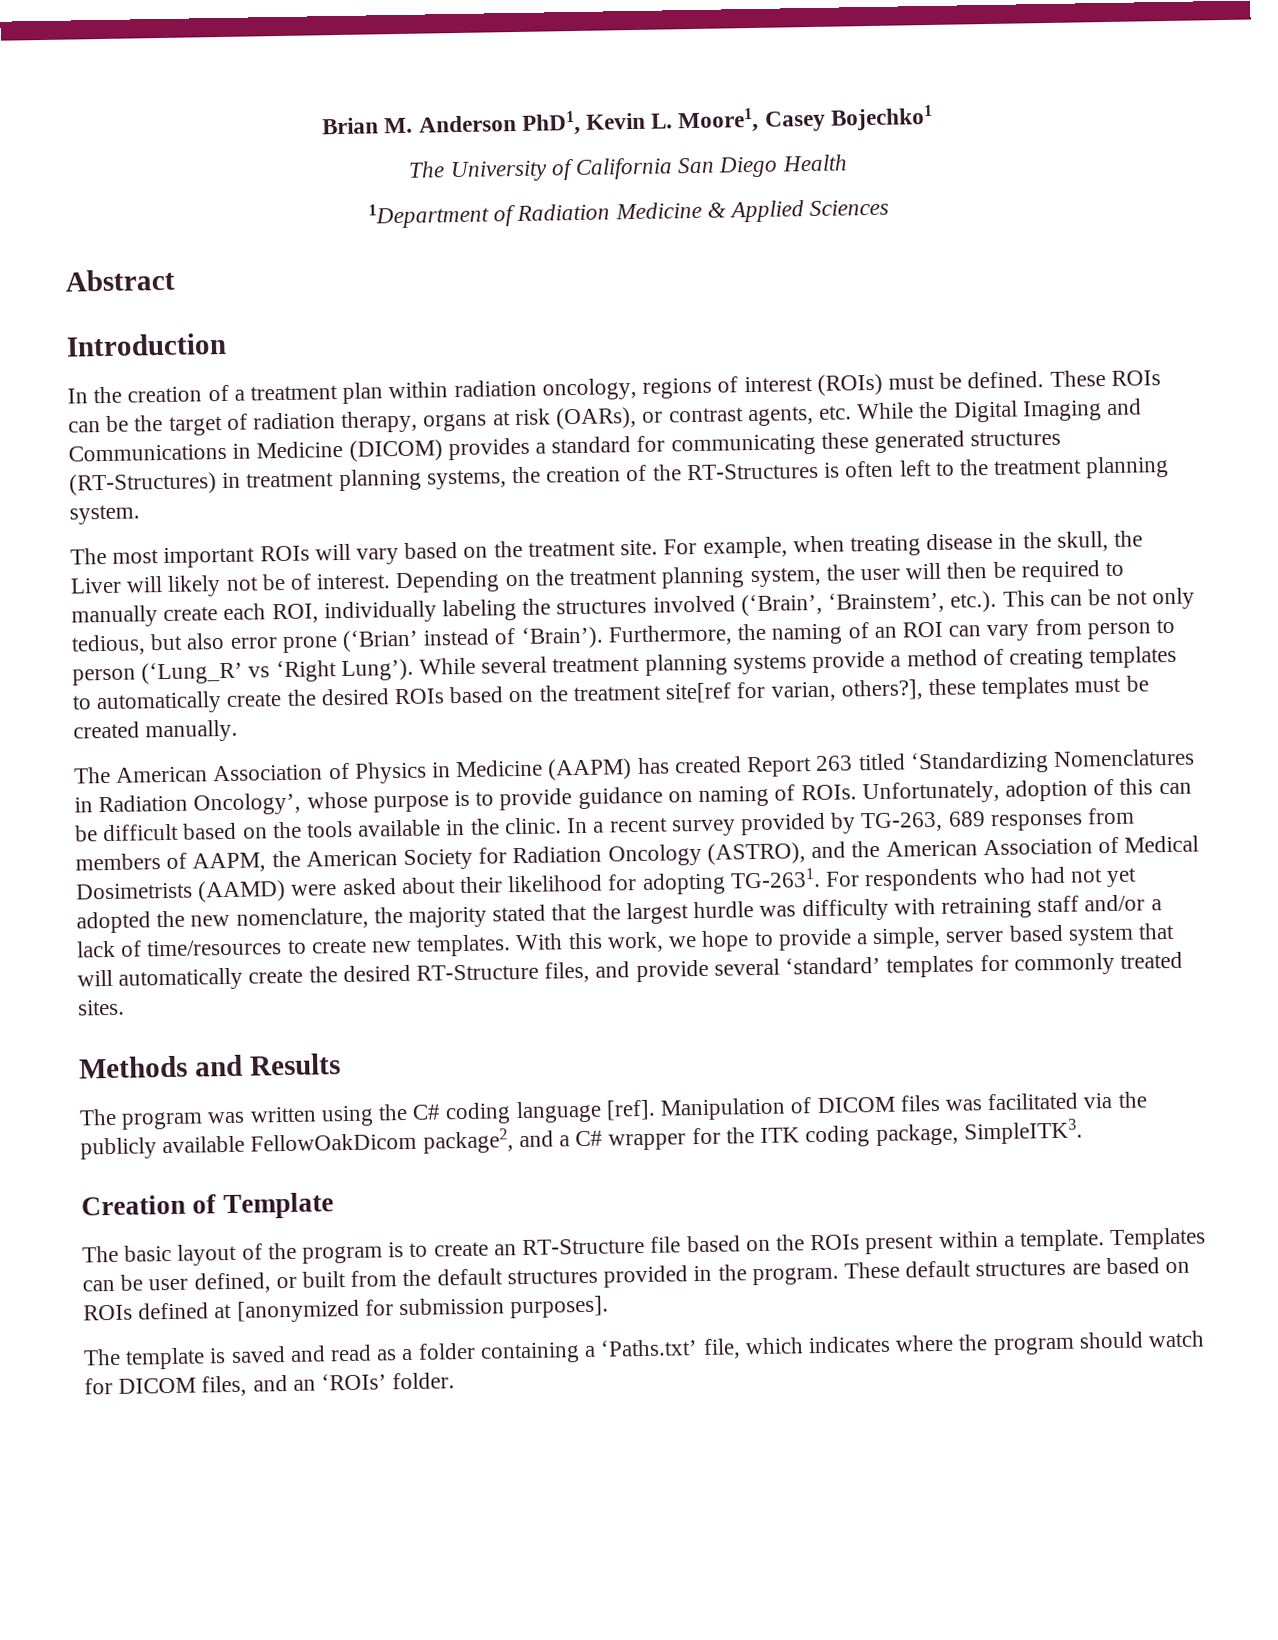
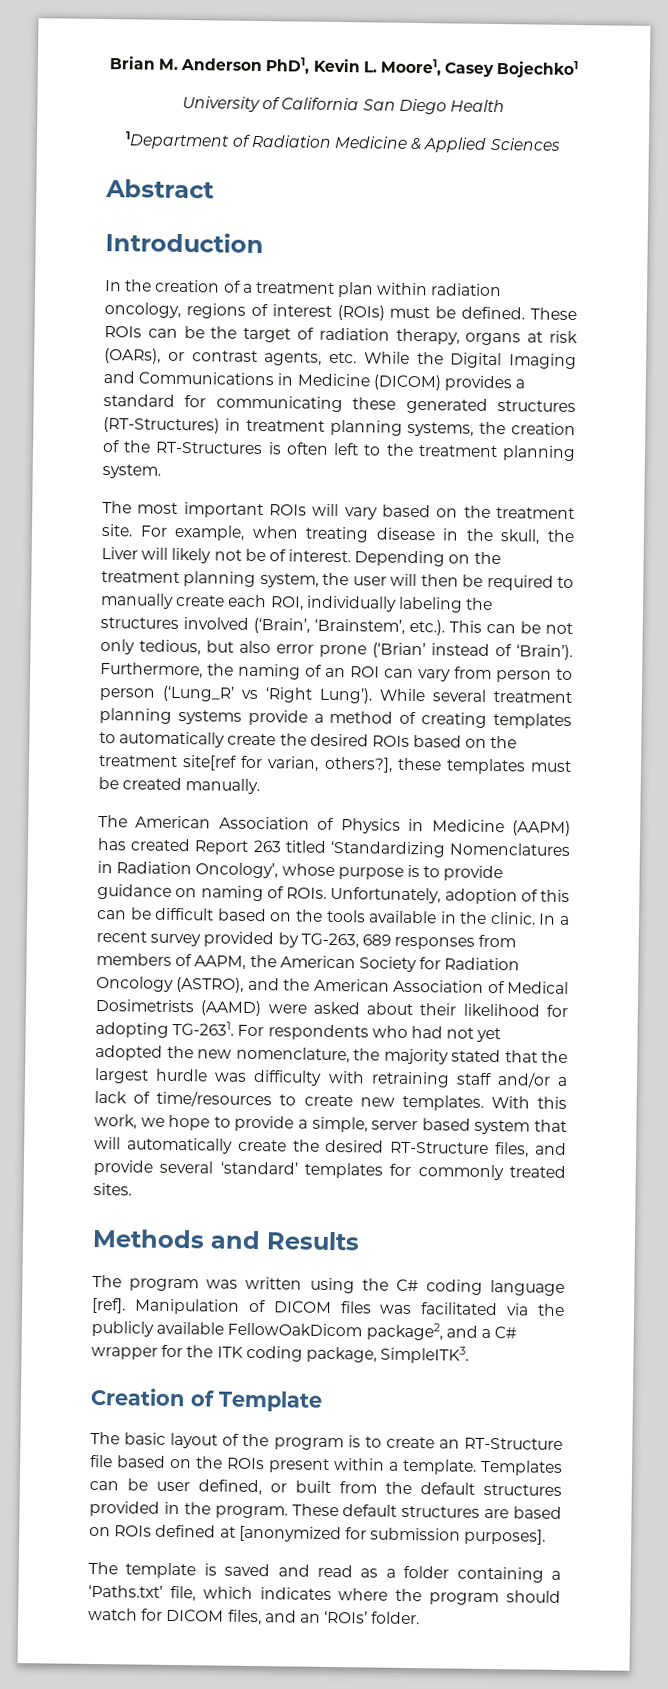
[408,161,446,178] The -> (580, 69) none

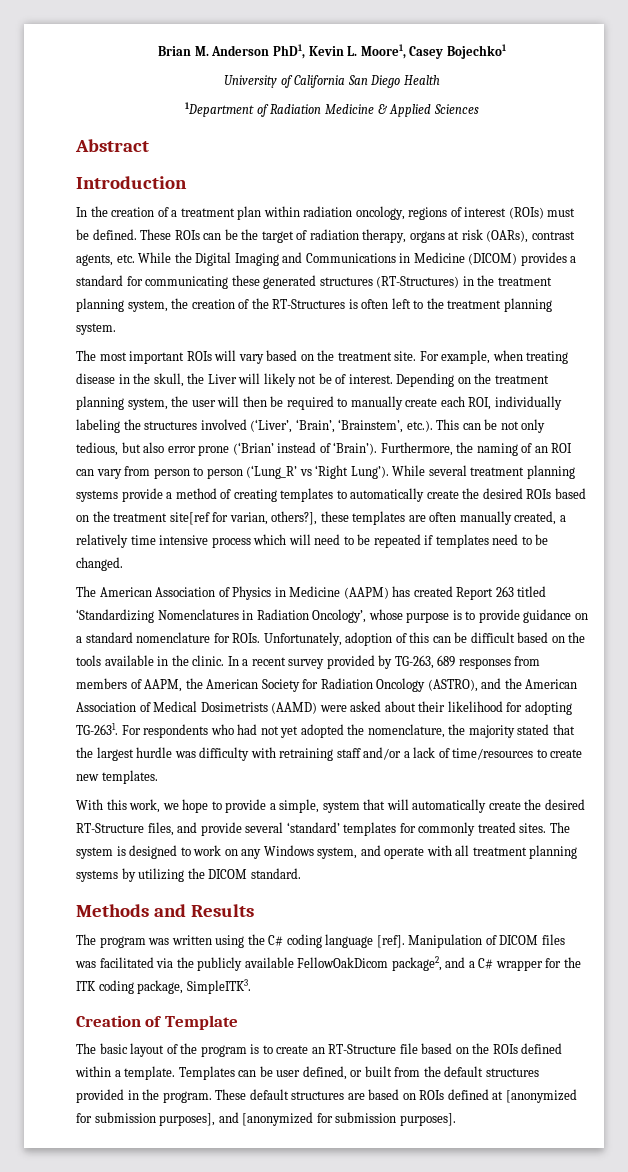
[167,351,185,362] or -> (529, 236) none
[245,419,475,437] treatment planning systems, -> [477,275,552,286] [76,298,168,312] the treatment planning system,
[253,617,310,634] (‘Brain’, -> [250,419,335,433] (‘Liver’, ‘Brain’,
[530,760,572,773] [98,776,261,795] must be created manually. -> [408,511,566,525] [76,534,549,548] [76,557,123,571] are often manually created, a relatively time intensive process which will need to be repeated if templates need to be changed.
[200,885,284,902] naming of -> [76,632,230,643] a standard nomenclature for
[197,1049,232,1059] new -> (365, 729) none
(484, 1102) none -> (158, 777) //
[371,1118,471,1131] server based -> (320, 806) none
(132, 1189) none -> [549,822,570,833] [76,845,578,859] [76,868,301,882] The system is designed to work on any Windows system, and operate with all treatment planning systems by utilizing the DICOM standard.
[268,1458,330,1473] present -> [521,1043,563,1054] defined
[464,1528,547,1545] [88,1561,561,1583] [88,1584,561,1606] [88,1607,421,1626] purposes]. // The template is saved and read as a folder containing a ‘Paths.txt’ file, which indicates where the program should watch for DICOM files, and an ‘ROIs’ folder. -> [159,1112,456,1126] purposes], and [anonymized for submission purposes].

